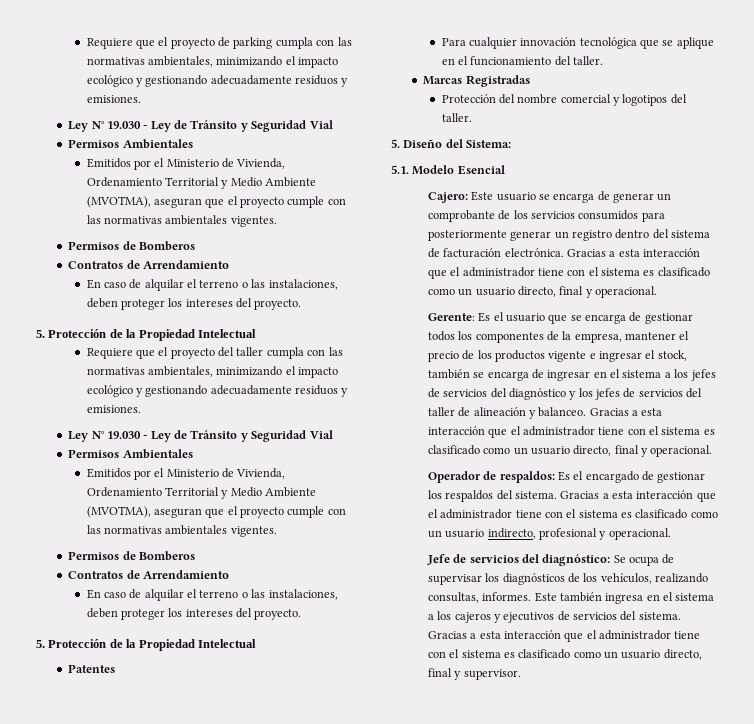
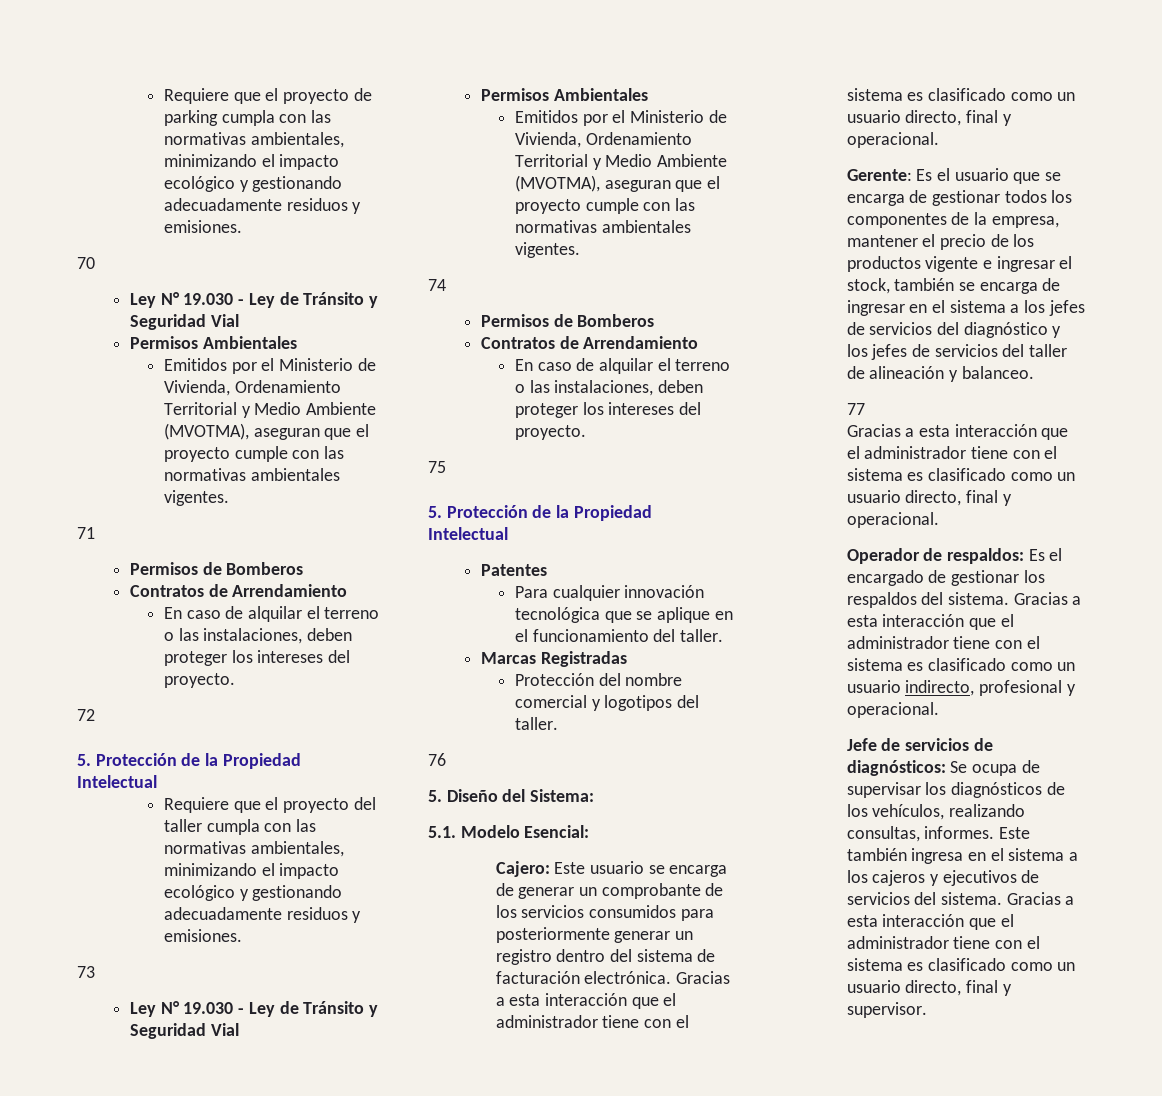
(141, 99) none -> [77,257,95,269] // 70
(277, 221) none -> [77,527,95,539] // 71
(302, 304) none -> [77,709,95,721] // 72
(141, 409) none -> [77,966,95,978] // 73
(277, 531) none -> [428,279,446,291] // 74
(302, 614) none -> [428,461,446,473] // 75
(472, 117) none -> [428,753,446,766] // 76
[457,165,505,175] Esencial -> [524,825,590,838] Esencial:
(587, 412) none -> [846,403,865,415] // 77 //
[521,554,611,566] del diagnóstico: -> [973,738,993,751] [846,760,946,776] de diagnósticos:

